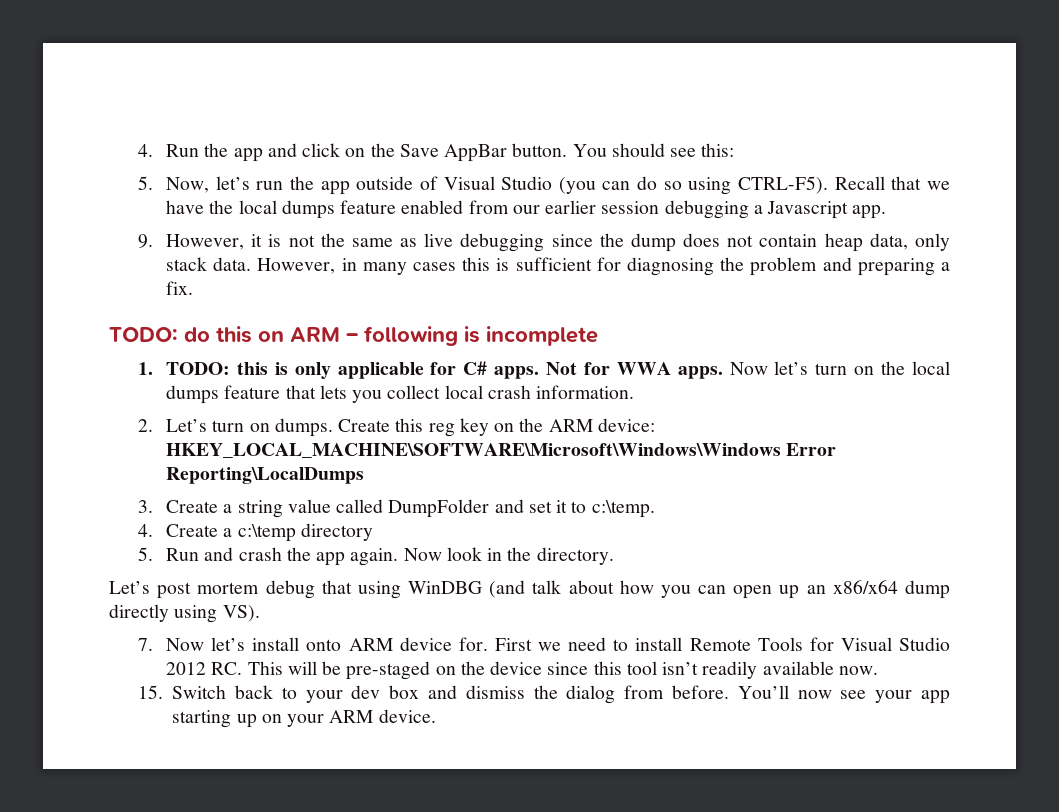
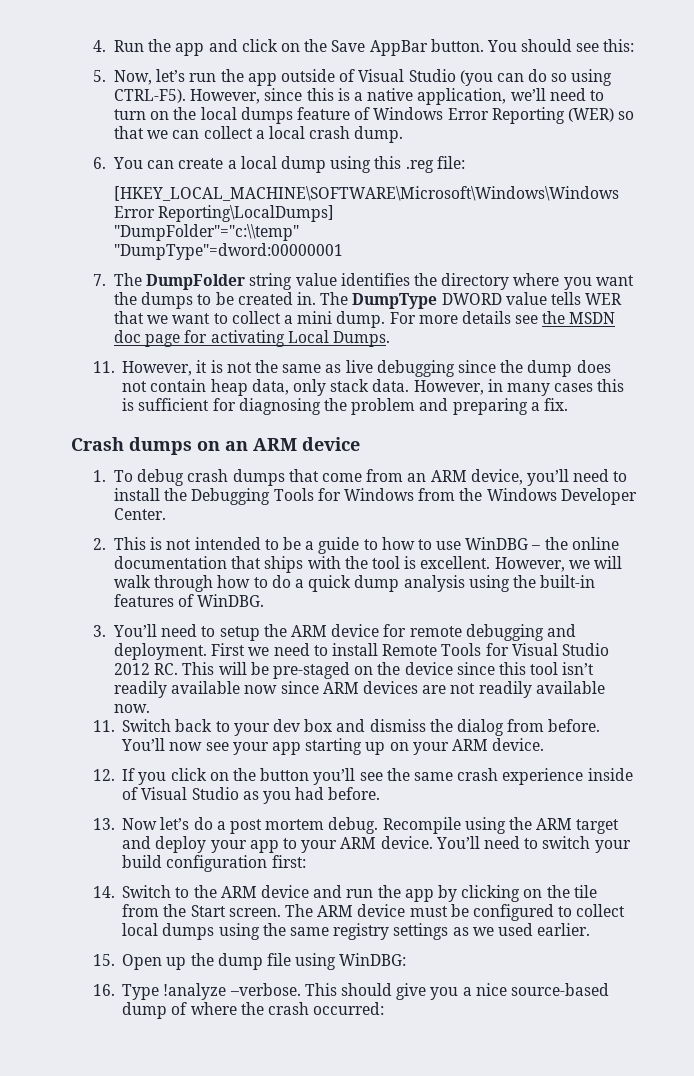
[834,176,950,190] [166,200,887,219] [137,234,153,248] Recall that we have the local dumps feature enabled from our earlier session debugging a Javascript app. // 9. -> [190,88,604,105] [114,107,635,124] [114,126,404,143] [92,156,465,173] [114,186,620,201] [114,205,335,222] [114,224,300,241] [114,243,344,260] [92,273,634,290] [114,292,623,309] [114,311,616,328] [114,330,390,347] [92,361,115,373] However, since this is a native application, we’ll need to turn on the local dumps feature of Windows Error Reporting (WER) so that we can collect a local crash dump. // 6. You can create a local dump using this .reg file: // [HKEY_LOCAL_MACHINE\SOFTWARE\Microsoft\Windows\Windows Error Reporting\LocalDumps] // "DumpFolder"="c:\\temp" // "DumpType"=dword:00000001 // 7. The DumpFolder string value identifies the directory where you want the dumps to be created in. The DumpType DWORD value tells WER that we want to collect a mini dump. For more details see the MSDN doc page for activating Local Dumps. // 11.
[109,326,598,346] [137,361,950,379] [166,385,635,404] [137,418,655,437] [166,443,837,458] [166,467,365,484] [137,499,655,518] [137,523,373,542] [137,547,614,566] [109,580,950,599] [109,604,260,623] [137,637,488,651] TODO: do this on ARM – following is incomplete // 1. TODO: this is only applicable for C# apps. Not for WWA apps. Now let’s turn on the local dumps feature that lets you collect local crash information. // 2. Let’s turn on dumps. Create this reg key on the ARM device: HKEY_LOCAL_MACHINE\SOFTWARE\Microsoft\Windows\Windows Error Reporting\LocalDumps // 3. Create a string value called DumpFolder and set it to c:\temp. // 4. Create a c:\temp directory // 5. Run and crash the app again. Now look in the directory. // Let’s post mortem debug that using WinDBG (and talk about how you can open up an x86/x64 dump directly using VS). // 7. Now let’s install onto ARM device for. -> [71,437,360,455] [92,469,628,486] [114,488,637,505] [114,508,167,520] [92,537,619,554] [114,556,622,573] [114,575,596,592] [114,594,265,607] [92,624,576,641] [114,643,208,660] Crash dumps on an ARM device // 1. To debug crash dumps that come from an ARM device, you’ll need to install the Debugging Tools for Windows from the Windows Developer Center. // 2. This is not intended to be a guide to how to use WinDBG – the online documentation that ships with the tool is excellent. However, we will walk through how to do a quick dump analysis using the built-in features of WinDBG. // 3. You’ll need to setup the ARM device for remote debugging and deployment.
(834, 668) none -> [244,681,605,698] now since ARM devices are not readily available
[137,685,163,699] 15. -> [92,720,115,732] 11.
(436, 716) none -> [92,768,633,785] [122,787,381,804] [92,817,620,834] [122,836,631,853] [122,855,306,872] [92,885,597,902] [122,904,626,921] [122,923,591,940] [92,953,407,970] [92,983,609,1000] [122,1002,385,1019] // 12. If you click on the button you’ll see the same crash experience inside of Visual Studio as you had before. // 13. Now let’s do a post mortem debug. Recompile using the ARM target and deploy your app to your ARM device. You’ll need to switch your build configuration first: // 14. Switch to the ARM device and run the app by clicking on the tile from the Start screen. The ARM device must be configured to collect local dumps using the same registry settings as we used earlier. // 15. Open up the dump file using WinDBG: // 16. Type !analyze –verbose. This should give you a nice source-based dump of where the crash occurred:

